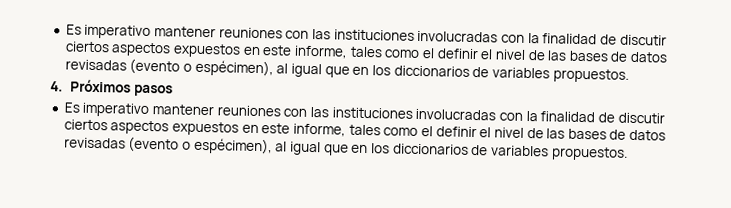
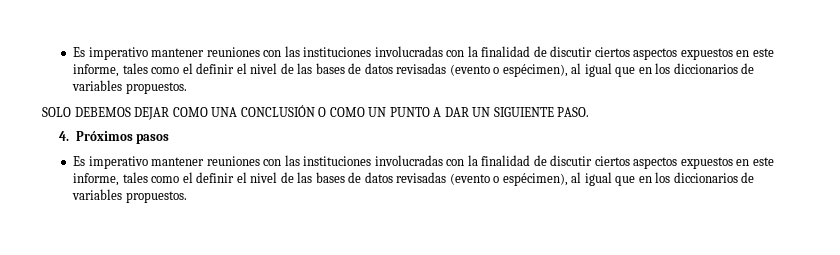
(629, 75) none -> [42,105,590,120] // SOLO DEBEMOS DEJAR COMO UNA CONCLUSIÓN O COMO UN PUNTO A DAR UN SIGUIENTE PASO.

